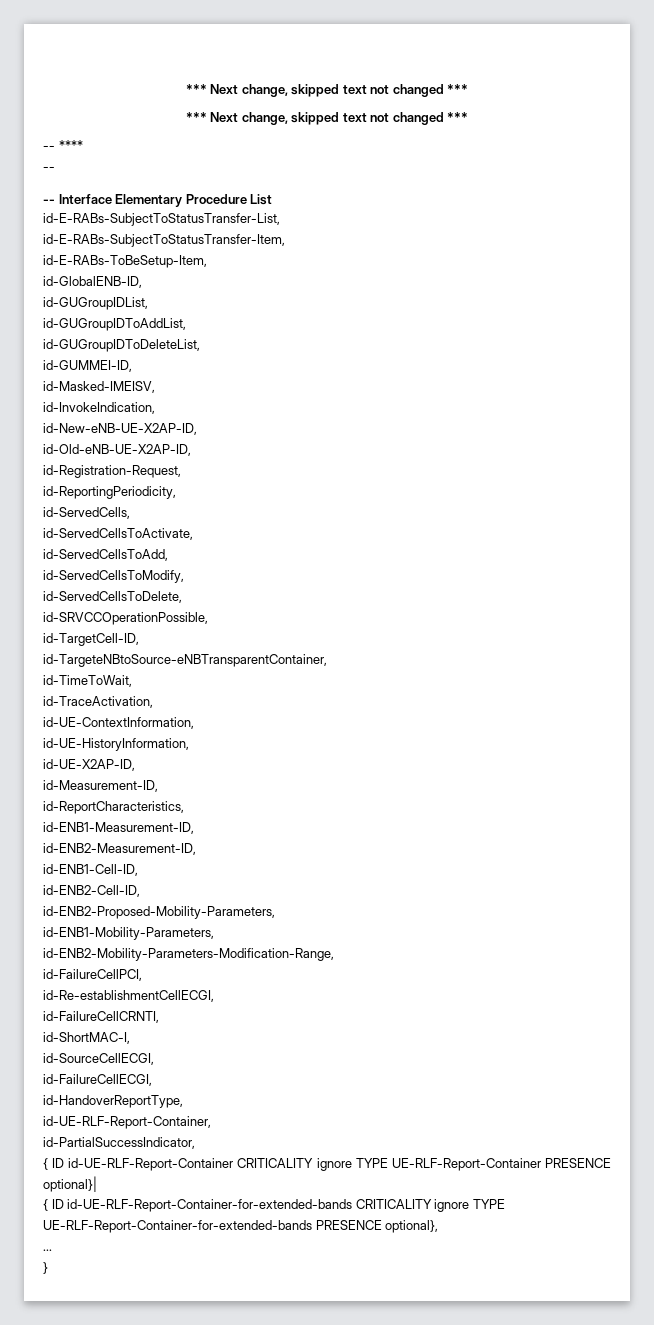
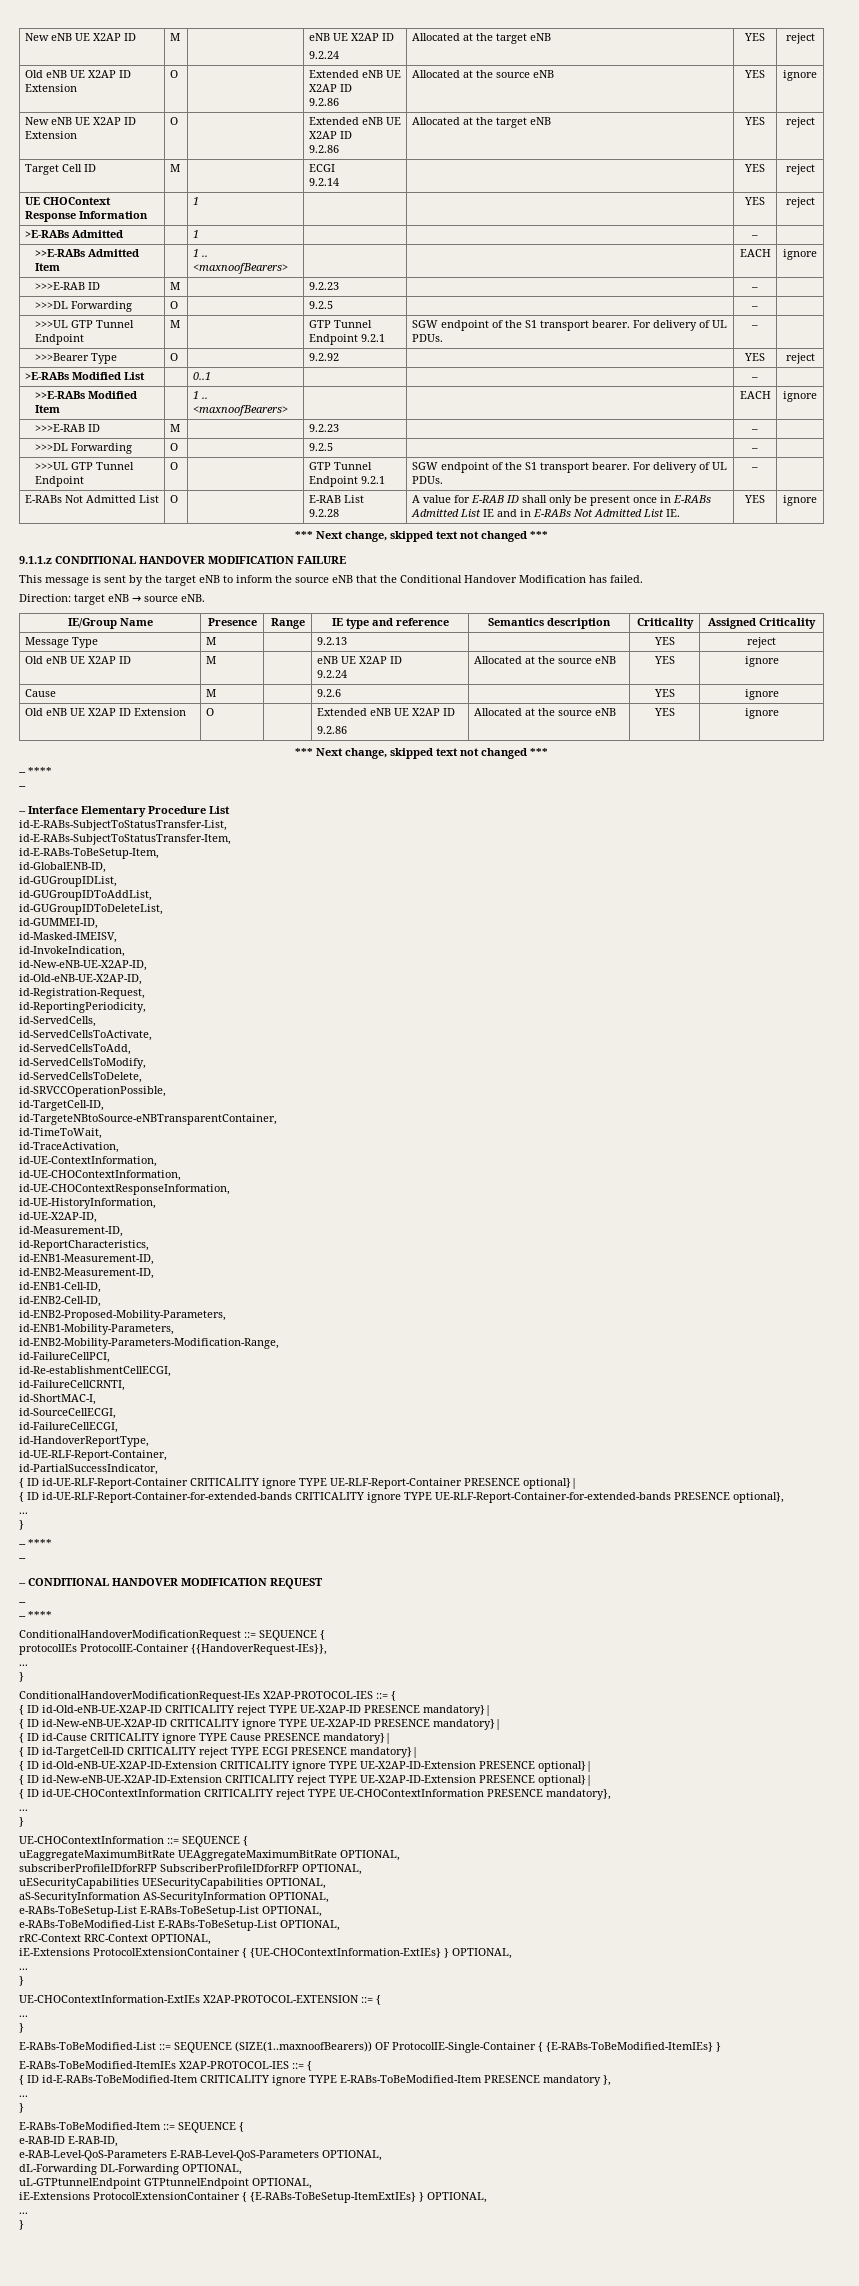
[185,84,469,97] *** Next change, skipped text not changed *** -> [24,33,136,41] [169,33,180,41] [308,33,394,41] [308,51,339,59] [411,33,551,44] [744,33,765,41] [785,33,815,44] [24,70,131,78] [24,84,77,92] [169,70,178,78] [308,70,401,78] [308,84,352,92] [308,98,339,106] [411,70,554,78] [744,70,765,78] [783,70,817,81] [24,117,136,125] [24,131,77,139] [169,117,178,125] [308,117,401,125] [308,131,352,139] [308,145,339,153] [411,117,551,128] [744,117,765,125] [785,117,815,128] [24,164,96,175] [169,164,180,172] [308,164,335,172] [308,178,339,186] [744,164,765,172] [785,164,815,175] [24,197,111,205] [24,211,148,222] [192,197,199,205] [744,197,765,205] [785,197,815,208] [24,230,123,238] [192,230,199,238] [751,235,758,238] [34,249,139,257] [34,263,60,271] [192,249,208,257] [192,263,288,274] [739,249,771,257] [783,249,817,260] [34,282,100,290] [169,282,180,290] [308,282,339,290] [751,287,758,290] [34,301,132,312] [169,301,178,309] [308,301,333,309] [751,306,758,309] [34,320,134,328] [34,334,84,345] [169,320,180,328] [308,320,372,328] [308,334,385,345] [411,320,727,331] [411,334,443,342] [751,325,758,328] [34,353,117,364] [169,353,178,361] [308,353,339,361] [744,353,765,361] [785,353,815,364] [24,372,145,380] [192,372,211,380] [751,377,758,380] [34,391,137,399] [34,405,60,413] [192,391,208,399] [192,405,288,416] [739,391,771,399] [783,391,817,402] [34,424,100,432] [169,424,180,432] [308,424,339,432] [751,429,758,432] [34,443,132,454] [169,443,178,451] [308,443,333,451] [751,448,758,451] [34,462,134,470] [34,476,84,487] [169,462,178,470] [308,462,372,470] [308,476,385,487] [411,462,727,473] [411,476,443,484] [751,467,758,470] [24,495,159,503] [169,495,178,503] [308,495,364,503] [308,509,339,517] [411,495,711,506] [410,509,680,517] [744,495,765,503] [783,495,817,506] [295,531,548,542] [19,556,346,564] [19,575,643,586] [19,594,205,605] [67,618,153,629] [207,618,257,626] [270,618,305,629] [331,618,449,629] [488,618,611,629] [636,618,694,629] [708,618,816,629] [24,637,98,648] [205,637,216,645] [316,637,347,645] [653,637,675,645] [747,637,776,648] [24,656,131,664] [205,656,216,664] [316,656,402,664] [316,670,347,678] [473,656,616,664] [653,656,675,664] [744,656,779,667] [24,689,56,697] [205,689,216,697] [316,689,341,697] [653,689,675,697] [744,689,779,700] [24,708,186,716] [205,708,214,716] [316,708,455,716] [316,726,347,734] [473,708,616,716] [653,708,675,716] [744,708,779,719] New eNB UE X2AP ID | M | | eNB UE X2AP ID // 9.2.24 | Allocated at the target eNB | YES | reject // Old eNB UE X2AP ID Extension | O | | Extended eNB UE X2AP ID // 9.2.86 | Allocated at the source eNB | YES | ignore // New eNB UE X2AP ID Extension | O | | Extended eNB UE X2AP ID // 9.2.86 | Allocated at the target eNB | YES | reject // Target Cell ID | M | | ECGI // 9.2.14 | | YES | reject // UE CHOContext Response Information | | 1 | | | YES | reject // >E-RABs Admitted | | 1 | | | – | // >>E-RABs Admitted Item | | 1 .. <maxnoofBearers> | | | EACH | ignore // >>>E-RAB ID | M | | 9.2.23 | | – | // >>>DL Forwarding | O | | 9.2.5 | | – | // >>>UL GTP Tunnel Endpoint | M | | GTP Tunnel Endpoint 9.2.1 | SGW endpoint of the S1 transport bearer. For delivery of UL PDUs. | – | // >>>Bearer Type | O | | 9.2.92 | | YES | reject // >E-RABs Modified List | | 0..1 | | | – | // >>E-RABs Modified Item | | 1 .. <maxnoofBearers> | | | EACH | ignore // >>>E-RAB ID | M | | 9.2.23 | | – | // >>>DL Forwarding | O | | 9.2.5 | | – | // >>>UL GTP Tunnel Endpoint | O | | GTP Tunnel Endpoint 9.2.1 | SGW endpoint of the S1 transport bearer. For delivery of UL PDUs. | – | // E-RABs Not Admitted List | O | | E-RAB List // 9.2.28 | A value for E-RAB ID shall only be present once in E-RABs Admitted List IE and in E-RABs Not Admitted List IE. | YES | ignore // *** Next change, skipped text not changed *** // 9.1.1.z CONDITIONAL HANDOVER MODIFICATION FAILURE // This message is sent by the target eNB to inform the source eNB that the Conditional Handover Modification has failed. // Direction: target eNB → source eNB. // IE/Group Name | Presence | Range | IE type and reference | Semantics description | Criticality | Assigned Criticality // Message Type | M | | 9.2.13 | | YES | reject // Old eNB UE X2AP ID | M | | eNB UE X2AP ID // 9.2.24 | Allocated at the source eNB | YES | ignore // Cause | M | | 9.2.6 | | YES | ignore // Old eNB UE X2AP ID Extension | O | | Extended eNB UE X2AP ID // 9.2.86 | Allocated at the source eNB | YES | ignore
(194, 723) none -> [19,1170,181,1181] [19,1184,230,1195] // id-UE-CHOContextInformation, // id-UE-CHOContextResponseInformation,
(48, 1268) none -> [19,1539,52,1547] [19,1558,26,1561] [19,1578,323,1589] [19,1602,26,1605] [19,1611,52,1619] [19,1630,325,1641] [19,1644,327,1655] [19,1664,28,1666] [19,1672,24,1682] [19,1691,396,1702] [19,1705,491,1716] [19,1719,501,1730] [19,1733,391,1744] [19,1747,418,1758] [19,1761,592,1772] [19,1775,592,1786] [19,1789,611,1800] [19,1809,28,1811] [19,1817,24,1827] [19,1836,248,1847] [19,1850,400,1861] [19,1864,362,1875] [19,1878,326,1889] [19,1892,329,1903] [19,1906,322,1917] [19,1920,340,1931] [19,1934,211,1945] [19,1948,512,1959] [19,1968,28,1970] [19,1976,24,1986] [19,1995,381,2005] [19,2015,28,2017] [19,2023,24,2033] [19,2041,721,2053] [19,2061,312,2071] [19,2075,611,2086] [19,2095,28,2097] [19,2103,24,2113] [19,2122,244,2133] [19,2136,118,2147] [19,2150,382,2161] [19,2164,242,2175] [19,2178,312,2189] [19,2192,487,2203] [19,2212,28,2214] [19,2220,24,2230] // -- **** // -- // -- CONDITIONAL HANDOVER MODIFICATION REQUEST // -- // -- **** // ConditionalHandoverModificationRequest ::= SEQUENCE { // protocolIEs ProtocolIE-Container {{HandoverRequest-IEs}}, // ... // } // ConditionalHandoverModificationRequest-IEs X2AP-PROTOCOL-IES ::= { // { ID id-Old-eNB-UE-X2AP-ID CRITICALITY reject TYPE UE-X2AP-ID PRESENCE mandatory}| // { ID id-New-eNB-UE-X2AP-ID CRITICALITY ignore TYPE UE-X2AP-ID PRESENCE mandatory}| // { ID id-Cause CRITICALITY ignore TYPE Cause PRESENCE mandatory}| // { ID id-TargetCell-ID CRITICALITY reject TYPE ECGI PRESENCE mandatory}| // { ID id-Old-eNB-UE-X2AP-ID-Extension CRITICALITY ignore TYPE UE-X2AP-ID-Extension PRESENCE optional}| // { ID id-New-eNB-UE-X2AP-ID-Extension CRITICALITY reject TYPE UE-X2AP-ID-Extension PRESENCE optional}| // { ID id-UE-CHOContextInformation CRITICALITY reject TYPE UE-CHOContextInformation PRESENCE mandatory}, // ... // } // UE-CHOContextInformation ::= SEQUENCE { // uEaggregateMaximumBitRate UEAggregateMaximumBitRate OPTIONAL, // subscriberProfileIDforRFP SubscriberProfileIDforRFP OPTIONAL, // uESecurityCapabilities UESecurityCapabilities OPTIONAL, // aS-SecurityInformation AS-SecurityInformation OPTIONAL, // e-RABs-ToBeSetup-List E-RABs-ToBeSetup-List OPTIONAL, // e-RABs-ToBeModified-List E-RABs-ToBeSetup-List OPTIONAL, // rRC-Context RRC-Context OPTIONAL, // iE-Extensions ProtocolExtensionContainer { {UE-CHOContextInformation-ExtIEs} } OPTIONAL, // ... // } // UE-CHOContextInformation-ExtIEs X2AP-PROTOCOL-EXTENSION ::= { // ... // } // E-RABs-ToBeModified-List ::= SEQUENCE (SIZE(1..maxnoofBearers)) OF ProtocolIE-Single-Container { {E-RABs-ToBeModified-ItemIEs} } // E-RABs-ToBeModified-ItemIEs X2AP-PROTOCOL-IES ::= { // { ID id-E-RABs-ToBeModified-Item CRITICALITY ignore TYPE E-RABs-ToBeModified-Item PRESENCE mandatory }, // ... // } // E-RABs-ToBeModified-Item ::= SEQUENCE { // e-RAB-ID E-RAB-ID, // e-RAB-Level-QoS-Parameters E-RAB-Level-QoS-Parameters OPTIONAL, // dL-Forwarding DL-Forwarding OPTIONAL, // uL-GTPtunnelEndpoint GTPtunnelEndpoint OPTIONAL, // iE-Extensions ProtocolExtensionContainer { {E-RABs-ToBeSetup-ItemExtIEs} } OPTIONAL, // ... // }

